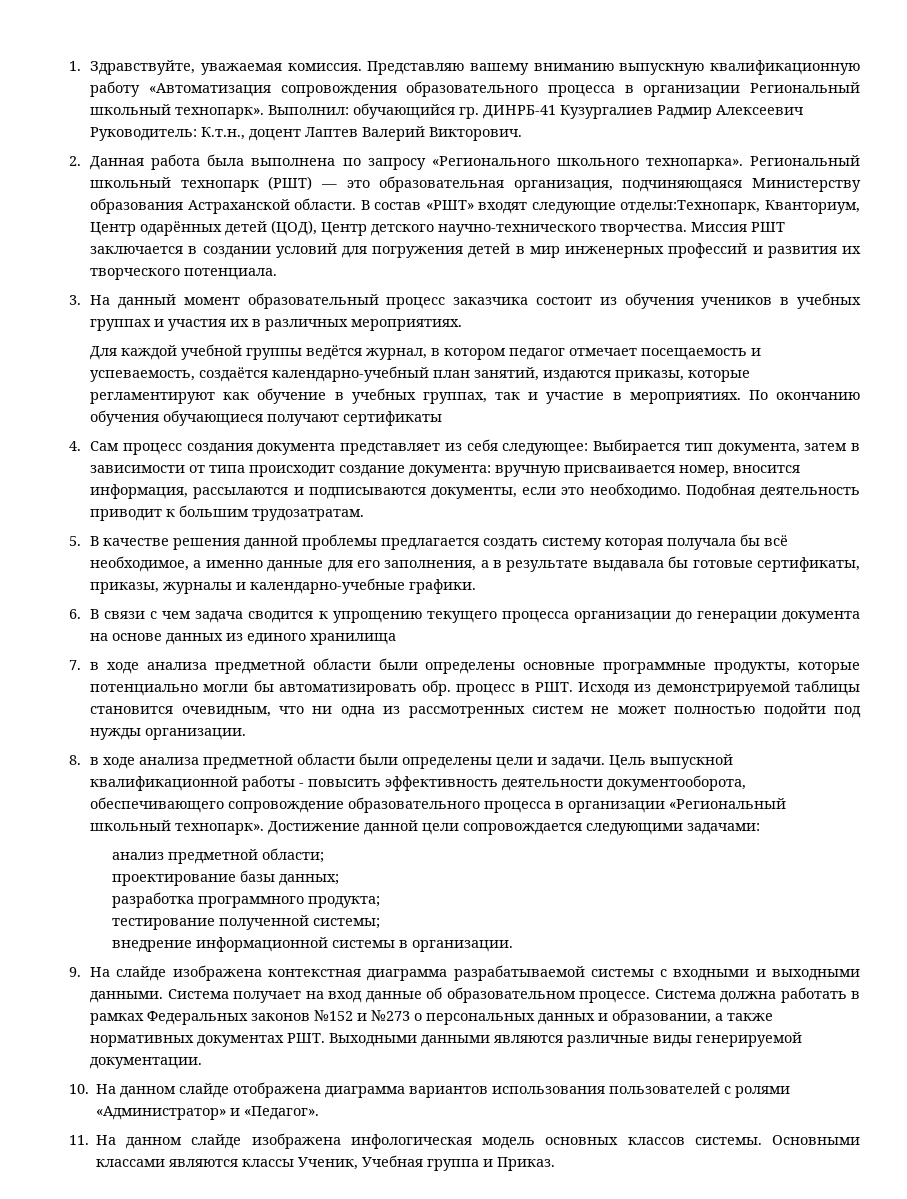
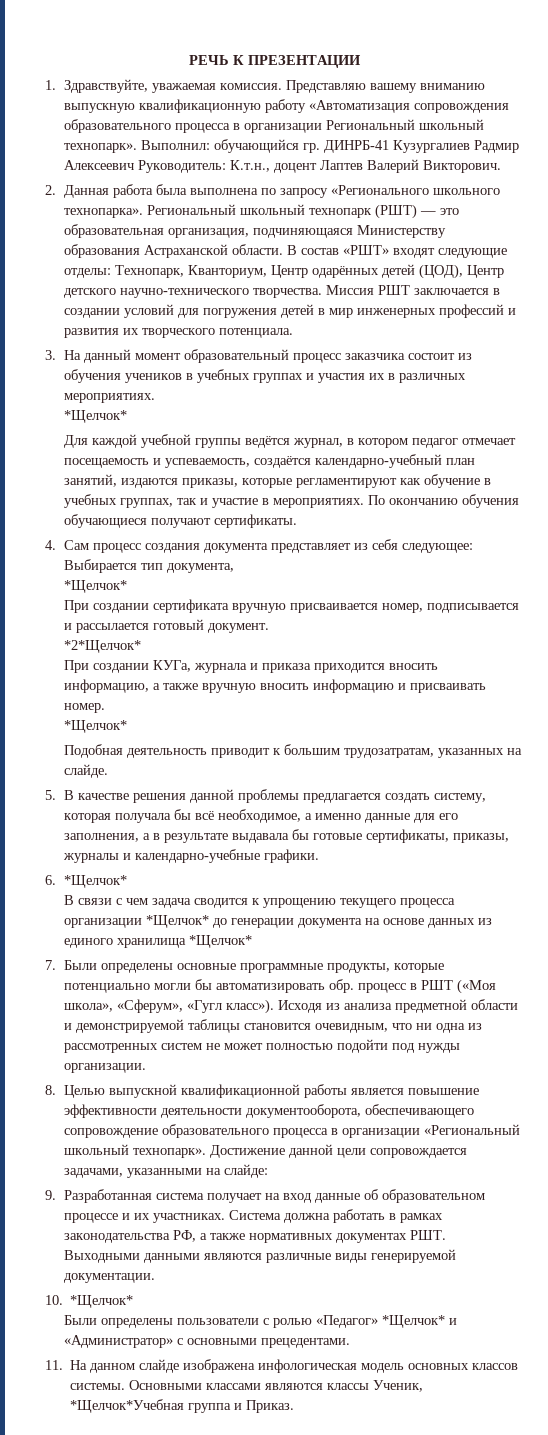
(68, 66) none -> [188,55,361,68] РЕЧЬ К ПРЕЗЕНТАЦИИ //
[620,200,761,214] отделы:Технопарк, -> [64,265,185,278] отделы: Технопарк,
(463, 325) none -> [64,410,128,423] // *Щелчок*
[343,411,443,426] сертификаты -> [214,514,298,528] сертификаты.
[804,443,860,451] [90,465,801,477] [90,483,681,499] затем в зависимости от типа происходит создание документа: вручную присваивается номер, вносится информация, рассылаются и подписываются документы, если это необходимо. -> [64,580,128,593] [64,599,520,613] [64,619,270,633] [64,640,142,653] [64,660,439,673] [64,679,487,693] [64,703,106,713] [64,720,128,733] // *Щелчок* // При создании сертификата вручную присваивается номер, подписывается и рассылается готовый документ. // *2*Щелчок* // При создании КУГа, журнала и приказа приходится вносить информацию, а также вручную вносить информацию и присваивать номер. // *Щелчок* //
[252,509,365,521] трудозатратам. -> [344,748,523,758] [64,764,109,778] трудозатратам, указанных на слайде.
[542,538,603,550] систему -> [434,793,487,803] систему,
(81, 614) none -> [64,875,128,888] *Щелчок* //
(671, 617) none -> [146,915,210,928] *Щелчок*
(397, 639) none -> [189,935,253,948] *Щелчок*
[90,658,418,674] в ходе анализа предметной области были -> [64,960,98,970] Были
[534,682,652,696] РШТ. Исходя из -> [421,979,497,994] [64,999,519,1014] [64,1023,73,1030] РШТ («Моя школа», «Сферум», «Гугл класс»). Исходя из анализа предметной области и
[90,753,734,769] [90,775,499,791] в ходе анализа предметной области были определены цели и задачи. Цель выпускной квалификационной работы - повысить эффективность -> [64,1084,480,1098] [64,1104,158,1118] Целью выпускной квалификационной работы является повышение эффективности
[586,823,761,835] [111,848,324,864] [111,870,339,886] [111,892,380,908] [111,915,380,930] [111,937,513,952] [68,965,861,981] [90,989,229,1003] следующими задачами: // анализ предметной области; // проектирование базы данных; // разработка программного продукта; // тестирование полученной системы; // внедрение информационной системы в организации. // 9. На слайде изображена контекстная диаграмма разрабатываемой системы с входными и выходными данными. Система -> [64,1164,269,1178] [44,1189,205,1203] задачами, указанными на слайде: // 9. Разработанная система
[579,991,651,1003] процессе. -> [64,1213,226,1223] процессе и их участниках.
[147,1009,712,1025] Федеральных законов №152 и №273 о персональных данных и образовании, -> [64,1230,197,1243] законодательства РФ,
[95,1082,790,1098] [95,1106,319,1120] На данном слайде отображена диаграмма вариантов использования пользователей с ролями «Администратор» и «Педагог». -> [69,1295,133,1308] [64,1315,458,1328] [64,1335,351,1348] *Щелчок* // Были определены пользователи с ролью «Педагог» *Щелчок* и «Администратор» с основными прецедентами.
[361,1155,423,1167] Учебная -> [69,1399,184,1413] *Щелчок*Учебная

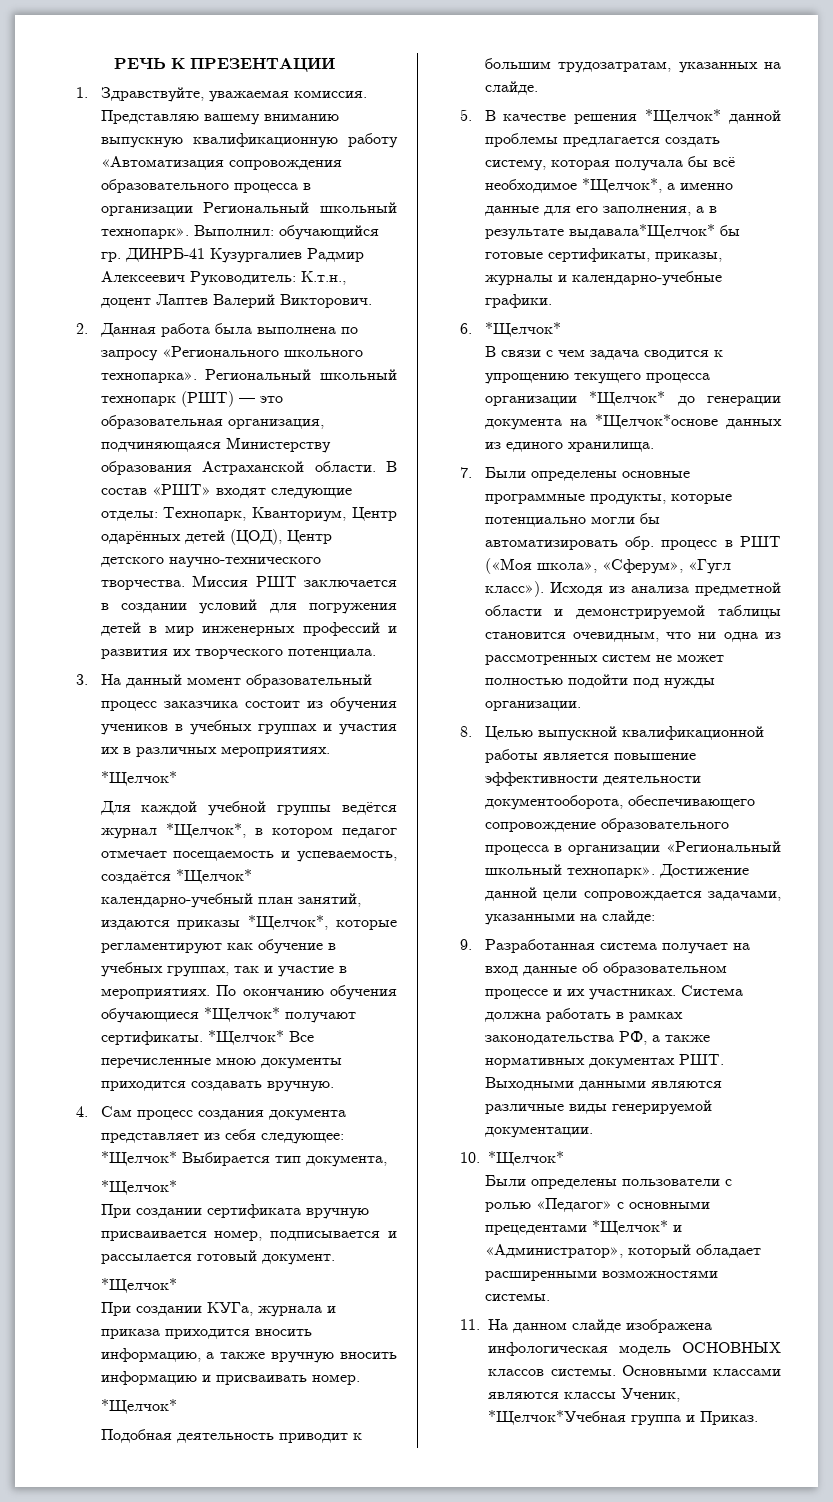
[293,438,344,448] журнал, -> [100,823,246,839] журнал *Щелчок*,
(312, 462) none -> [175,869,252,884] *Щелчок*
[182,478,239,488] приказы, -> [177,915,329,930] приказы *Щелчок*,
(148, 521) none -> [203,1007,280,1022] *Щелчок*
(298, 521) none -> [207,1030,314,1045] [100,1057,342,1069] [100,1081,334,1092] *Щелчок* Все перечисленные мною документы приходится создавать вручную.
(474, 548) none -> [100,1151,177,1166] *Щелчок*
[64,640,142,653] *2*Щелчок* -> [100,1278,177,1293] *Щелчок*
(187, 798) none -> [645,109,722,124] *Щелчок*
[218,809,302,823] необходимое, -> [484,178,662,193] необходимое *Щелчок*,
[232,833,290,843] выдавала -> [568,224,715,239] выдавала*Щелчок*
[383,918,425,925] основе -> [594,414,718,429] *Щелчок*основе
[117,935,253,948] хранилища *Щелчок* -> [567,442,654,452] хранилища.
[382,1315,458,1328] [64,1335,351,1348] *Щелчок* и «Администратор» с основными прецедентами. -> [616,1201,710,1209] [484,1220,682,1235] [484,1244,761,1258] [484,1270,718,1281] [484,1293,550,1301] с основными прецедентами *Щелчок* и «Администратор», который обладает расширенными возможностями системы.
[407,1363,469,1370] основных -> [682,1342,781,1353] ОСНОВНЫХ

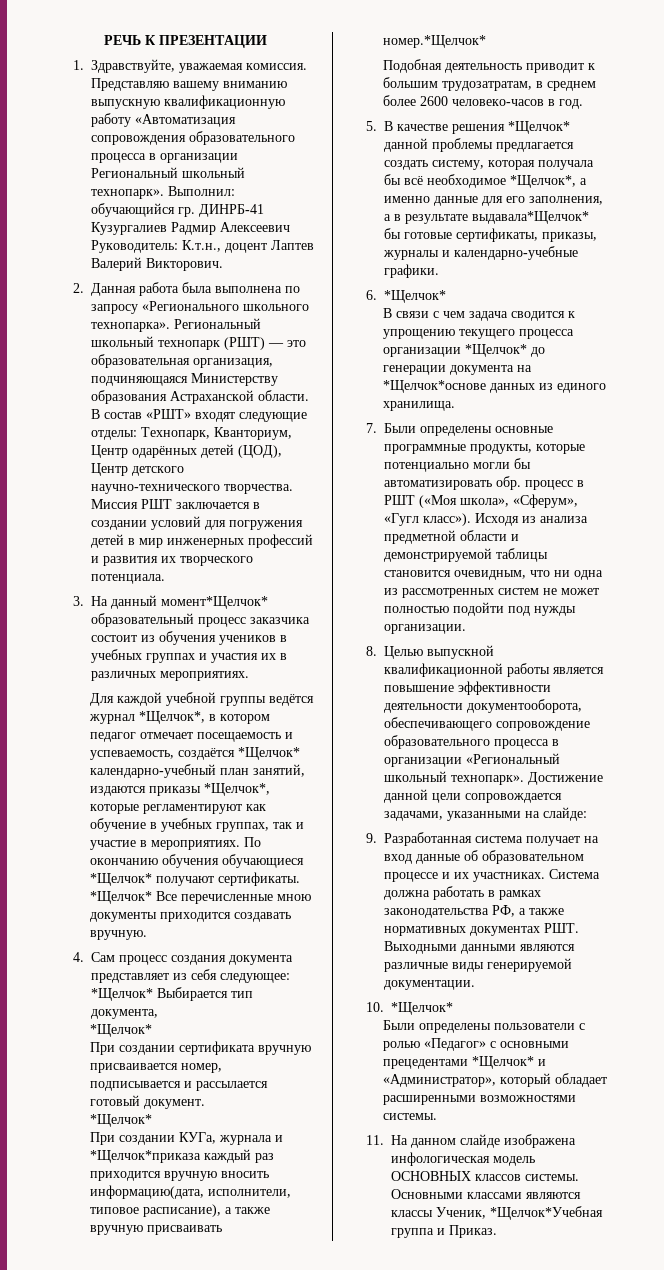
[186,677,241,685] момент -> [161,596,269,609] момент*Щелчок*
[100,771,177,786] // *Щелчок* -> (250, 676) none
[100,1329,312,1339] [100,1348,397,1363] [100,1371,360,1385] [100,1399,177,1414] приказа приходится вносить информацию, а также вручную вносить информацию и присваивать номер. // *Щелчок* -> [90,1149,275,1163] [90,1171,270,1181] [90,1185,292,1199] [90,1204,271,1217] [90,1225,223,1235] [383,35,487,48] *Щелчок*приказа каждый раз приходится вручную вносить информацию(дата, исполнители, типовое расписание), а также вручную присваивать номер.*Щелчок*
[678,62,781,73] [484,81,538,95] указанных на слайде. -> [536,81,597,91] [383,95,584,109] в среднем более 2600 человеко-часов в год.

